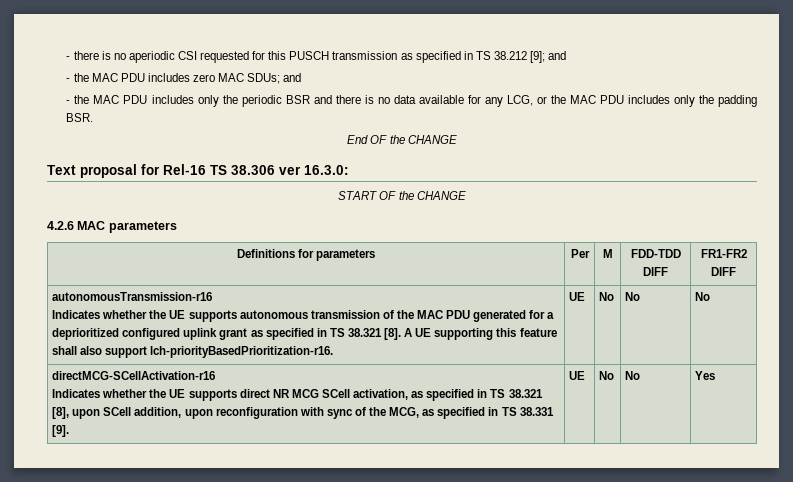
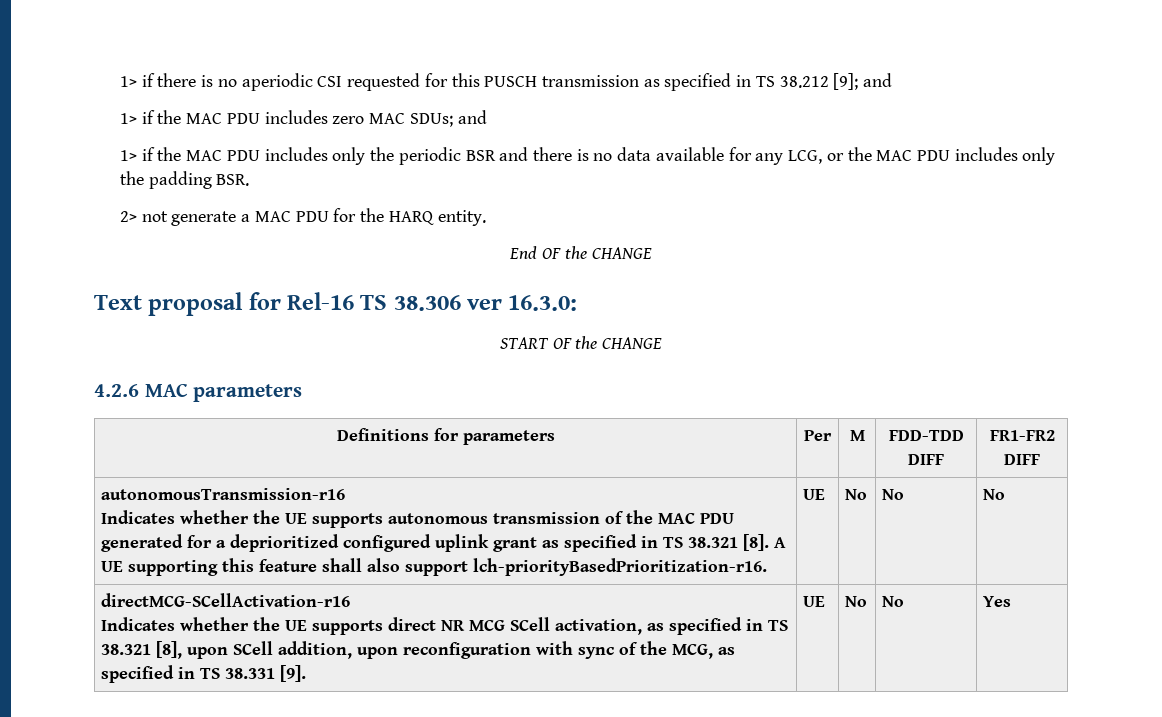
[66,56,71,60] - -> [120,73,155,87] 1> if
[66,78,71,82] - -> [120,110,155,124] 1> if
[66,100,71,104] - -> [120,147,155,161] 1> if
(94, 117) none -> [120,208,486,226] // 2> not generate a MAC PDU for the HARQ entity.

